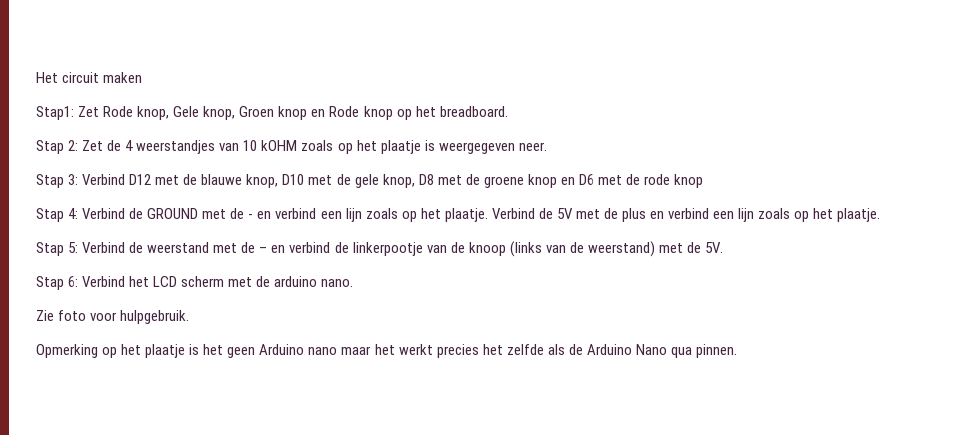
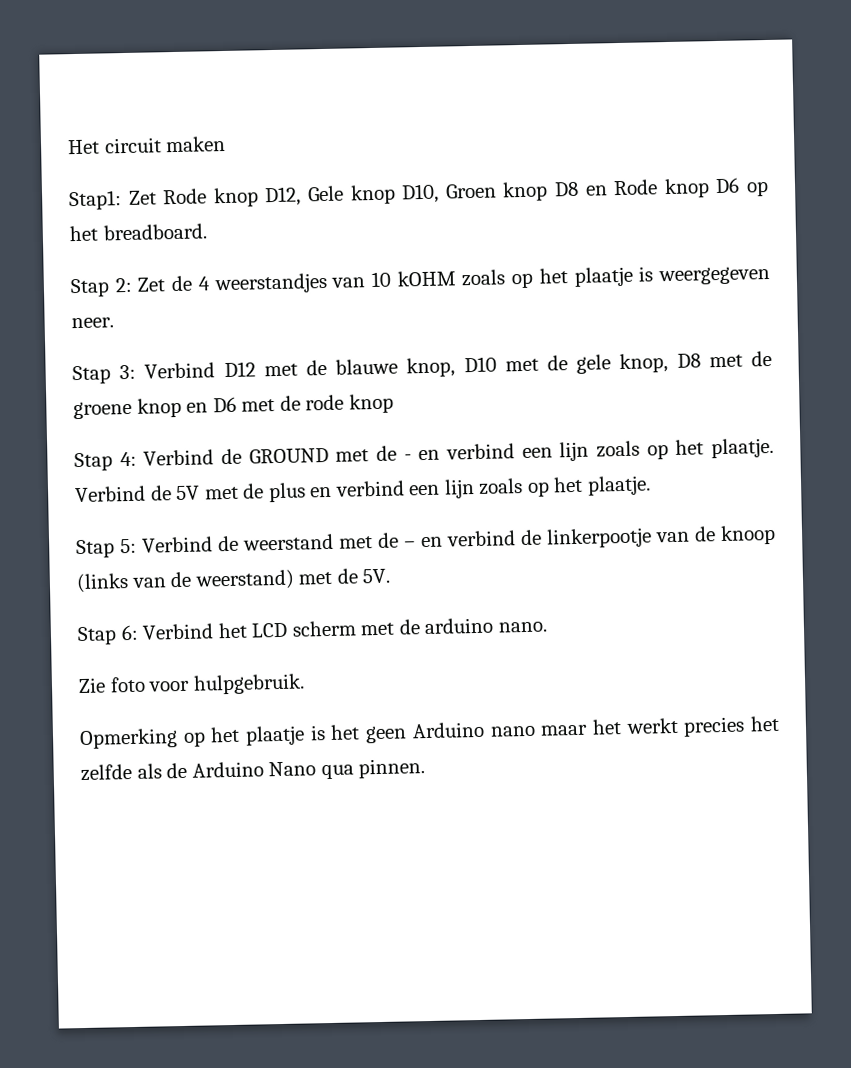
[137,106,236,120] knop, Gele knop, -> [212,183,440,208] knop D12, Gele knop D10,
(308, 113) none -> [554,181,580,197] D8
(393, 113) none -> [715,177,741,194] D6

